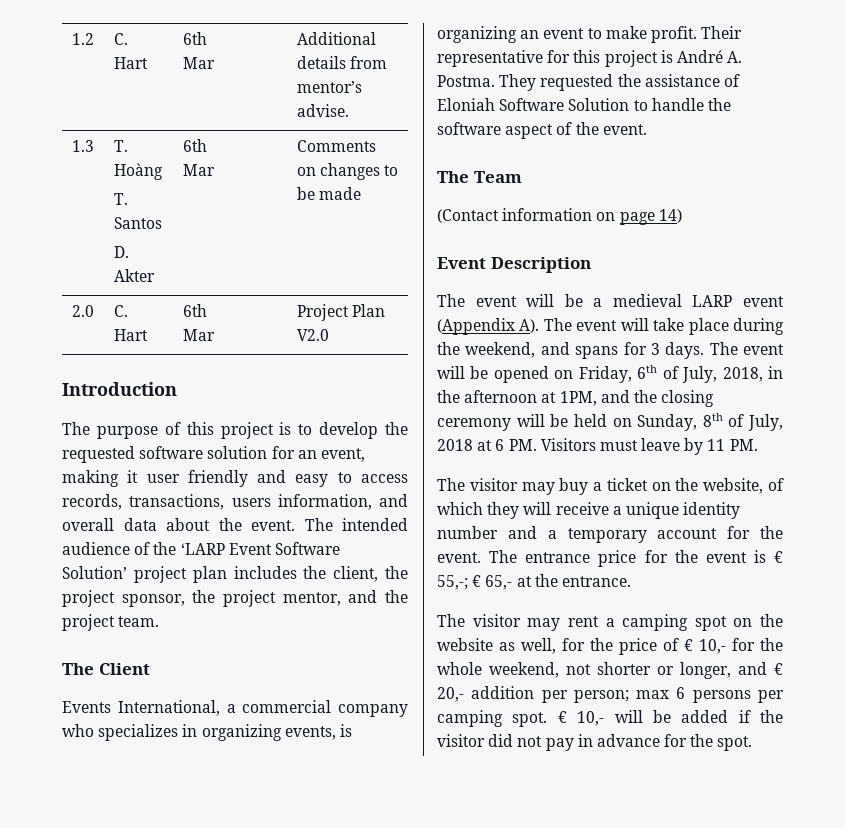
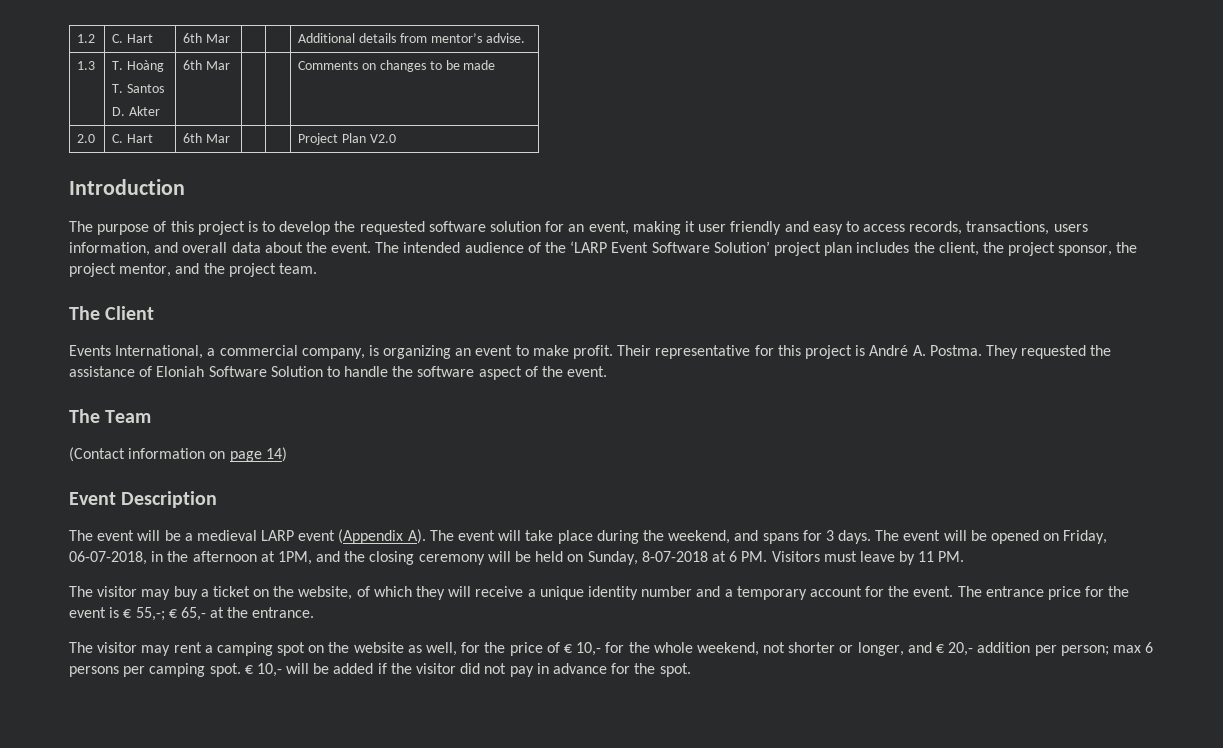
[338,704,408,717] [62,724,336,741] company who specializes in organizing events, -> [301,348,365,359] company,
[637,365,763,383] 6th of July, 2018, -> [69,551,147,565] 06-07-2018,
[702,413,783,431] [437,439,473,451] 8th of July, 2018 -> [641,551,708,562] 8-07-2018

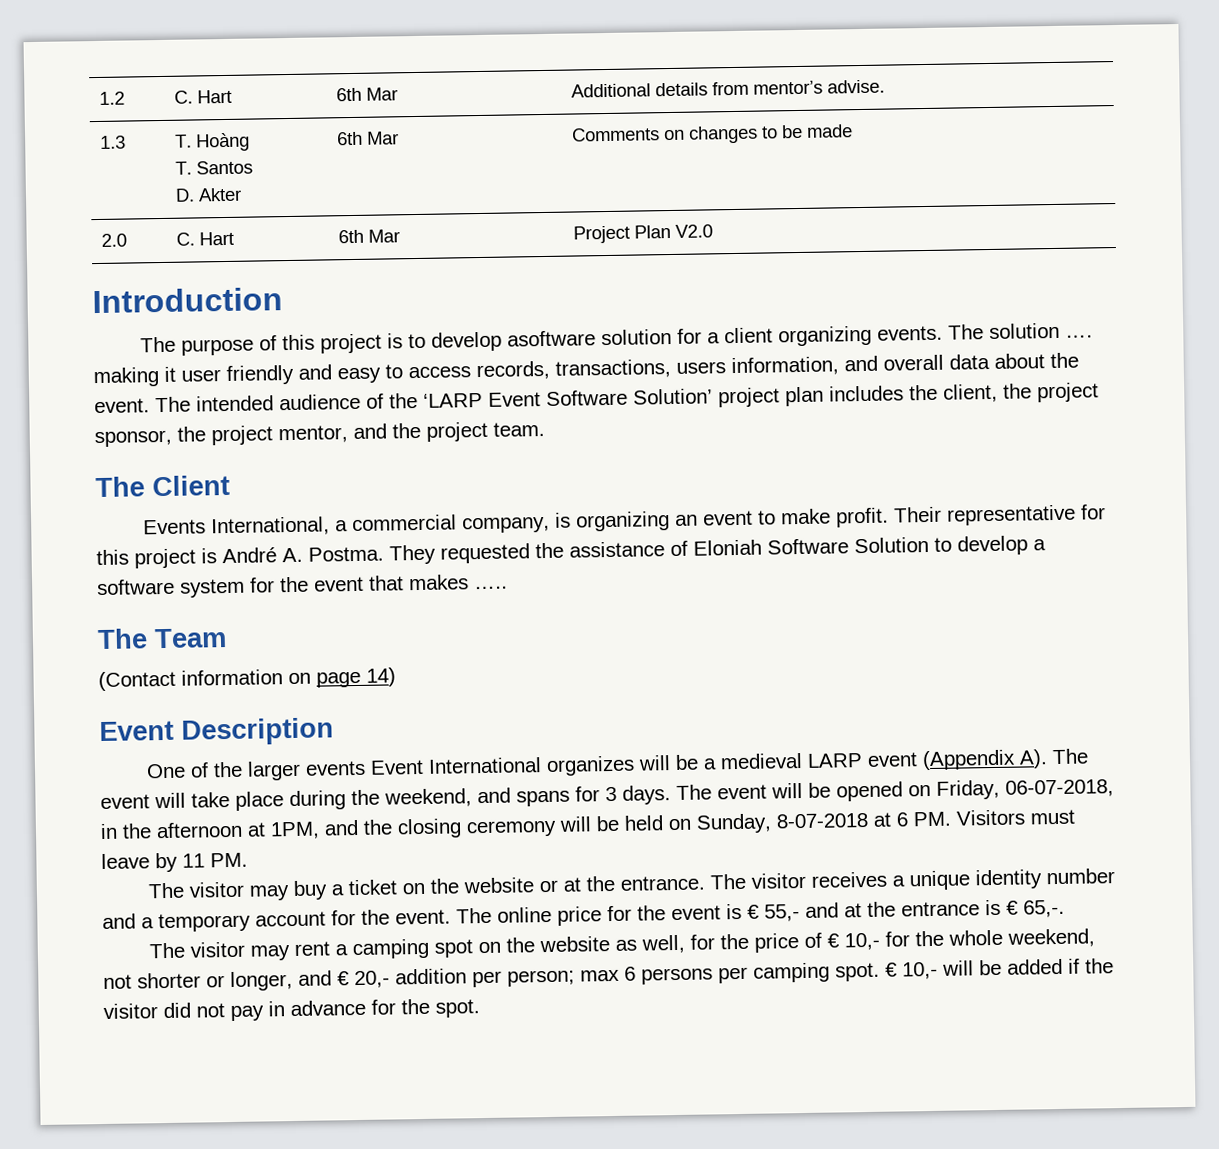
[334,221,629,235] the requested software solution for an event, -> [507,322,1094,347] asoftware solution for a client organizing events. The solution ….
[344,366,608,380] handle the software aspect of the event. -> [957,535,1046,556] [97,574,508,598] develop a software system for the event that makes …..
[69,530,135,541] The event -> [146,755,636,781] One of the larger events Event International organizes
[298,586,524,600] website, of which they will receive -> [463,871,888,894] website or at the entrance. The visitor receives
[985,586,1044,597] entrance -> [497,906,552,923] online
[135,607,315,621] 55,-; € 65,- at the entrance. -> [764,899,1065,922] 55,- and at the entrance is € 65,-.

